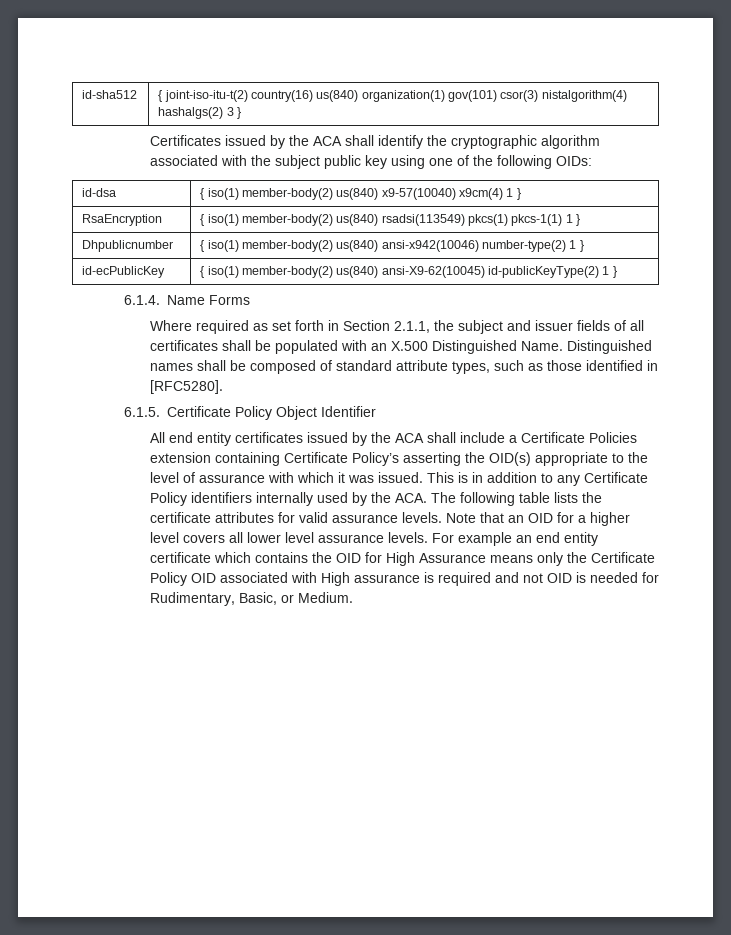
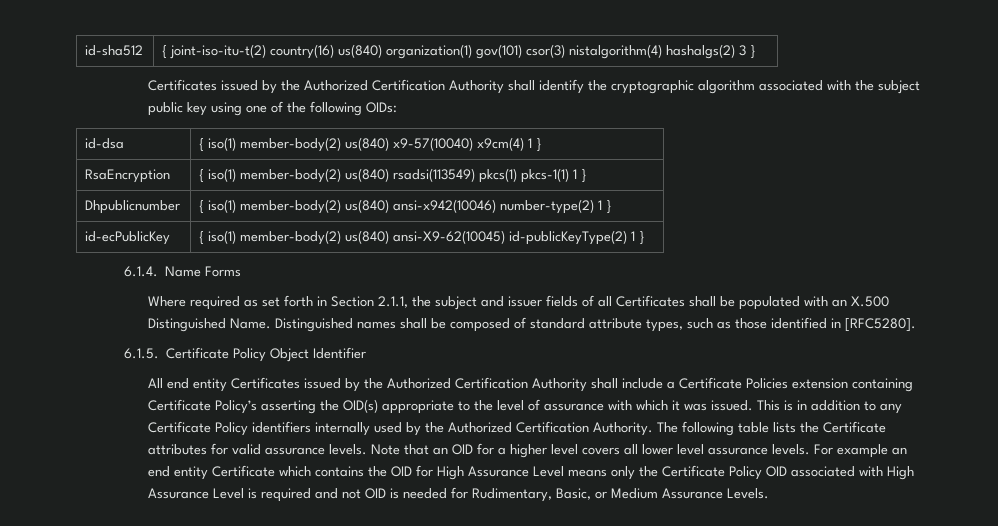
[312,136,342,146] ACA -> [304,79,505,94] Authorized Certification Authority
[149,340,218,351] certificates -> [616,295,686,307] Certificates
[234,432,424,446] certificates issued by the ACA -> [231,377,588,392] Certificates issued by the Authorized Certification Authority
[394,493,427,503] ACA. -> [448,421,654,436] Authorized Certification Authority.
[149,512,211,523] certificate -> [823,421,887,433] Certificate
[149,552,211,563] certificate -> [212,465,276,477] Certificate
(486, 558) none -> [533,466,565,477] Level
[353,574,420,583] assurance -> [148,488,245,499] Assurance Level
[297,592,353,603] Medium. -> [611,488,770,499] Medium Assurance Levels.

